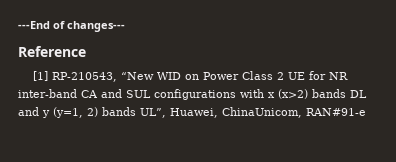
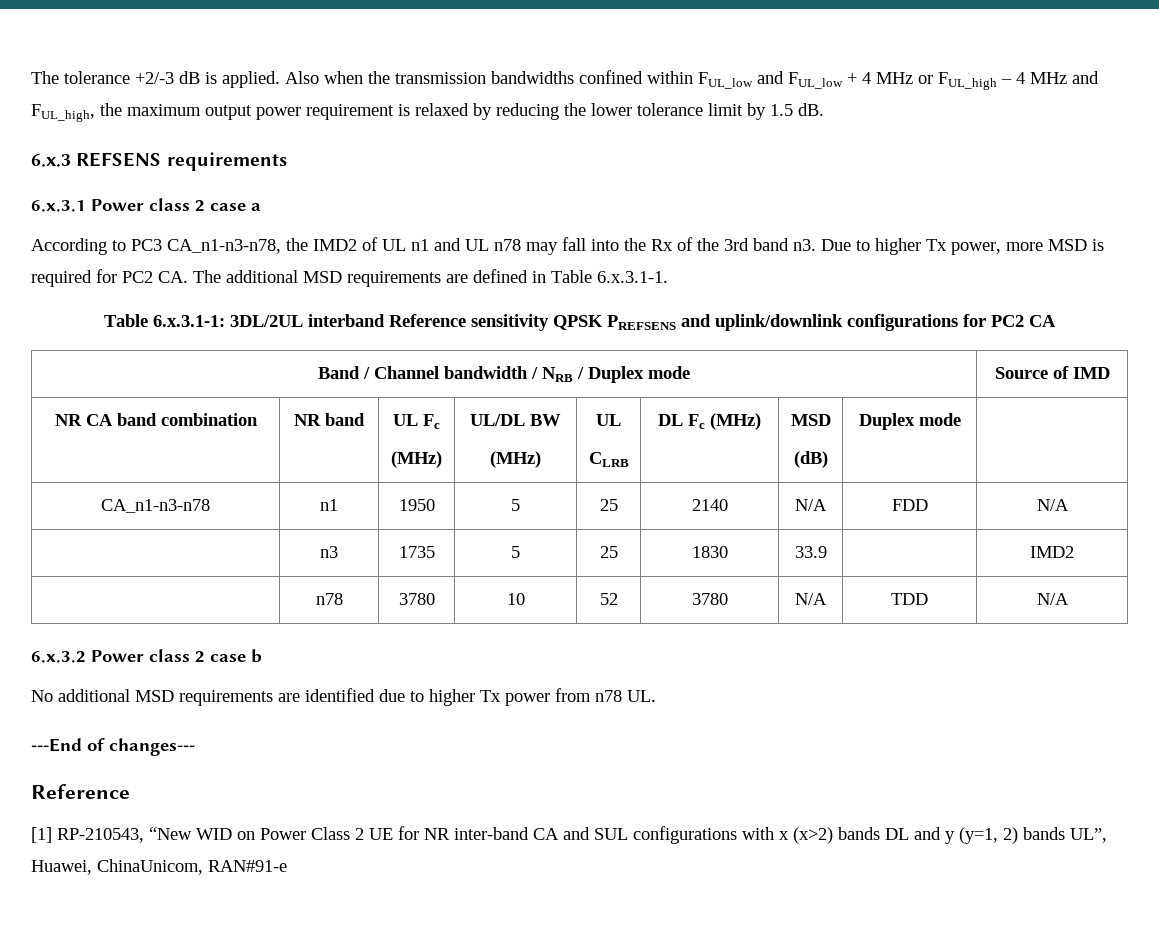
(18, 25) none -> [31,70,1099,90] [31,103,824,122] [31,152,287,171] [31,198,261,212] [31,237,1104,255] [31,269,668,287] [104,314,1056,331] [318,366,690,383] [994,366,1110,379] [54,413,258,426] [294,413,365,426] [393,414,440,429] [391,451,442,468] [470,414,561,426] [490,451,541,468] [596,414,621,426] [588,452,629,467] [658,413,761,430] [790,414,831,426] [793,451,828,468] [858,413,961,430] [101,499,210,513] [320,499,338,511] [398,499,435,511] [511,499,520,511] [599,499,618,511] [691,499,728,511] [795,499,827,511] [891,499,928,511] [1036,499,1069,511] [320,546,338,558] [398,546,435,558] [511,546,520,558] [599,546,618,558] [691,546,728,558] [794,546,827,558] [1030,546,1074,558] [315,593,343,605] [398,593,435,605] [506,593,525,605] [599,593,618,605] [691,593,728,605] [795,593,827,605] [891,593,928,605] [1036,593,1069,605] [31,649,262,663] [31,688,656,706] The tolerance +2/-3 dB is applied. Also when the transmission bandwidths confined within FUL_low and FUL_low + 4 MHz or FUL_high – 4 MHz and FUL_high, the maximum output power requirement is relaxed by reducing the lower tolerance limit by 1.5 dB. // 6.x.3 REFSENS requirements // 6.x.3.1 Power class 2 case a // According to PC3 CA_n1-n3-n78, the IMD2 of UL n1 and UL n78 may fall into the Rx of the 3rd band n3. Due to higher Tx power, more MSD is required for PC2 CA. The additional MSD requirements are defined in Table 6.x.3.1-1. // Table 6.x.3.1-1: 3DL/2UL interband Reference sensitivity QPSK PREFSENS and uplink/downlink configurations for PC2 CA // Band / Channel bandwidth / NRB / Duplex mode | Source of IMD // NR CA band combination | NR band | UL Fc // (MHz) | UL/DL BW // (MHz) | UL // CLRB | DL Fc (MHz) | MSD // (dB) | Duplex mode | // CA_n1-n3-n78 | n1 | 1950 | 5 | 25 | 2140 | N/A | FDD | N/A // | n3 | 1735 | 5 | 25 | 1830 | 33.9 | | IMD2 // | n78 | 3780 | 10 | 52 | 3780 | N/A | TDD | N/A // 6.x.3.2 Power class 2 case b // No additional MSD requirements are identified due to higher Tx power from n78 UL. //

